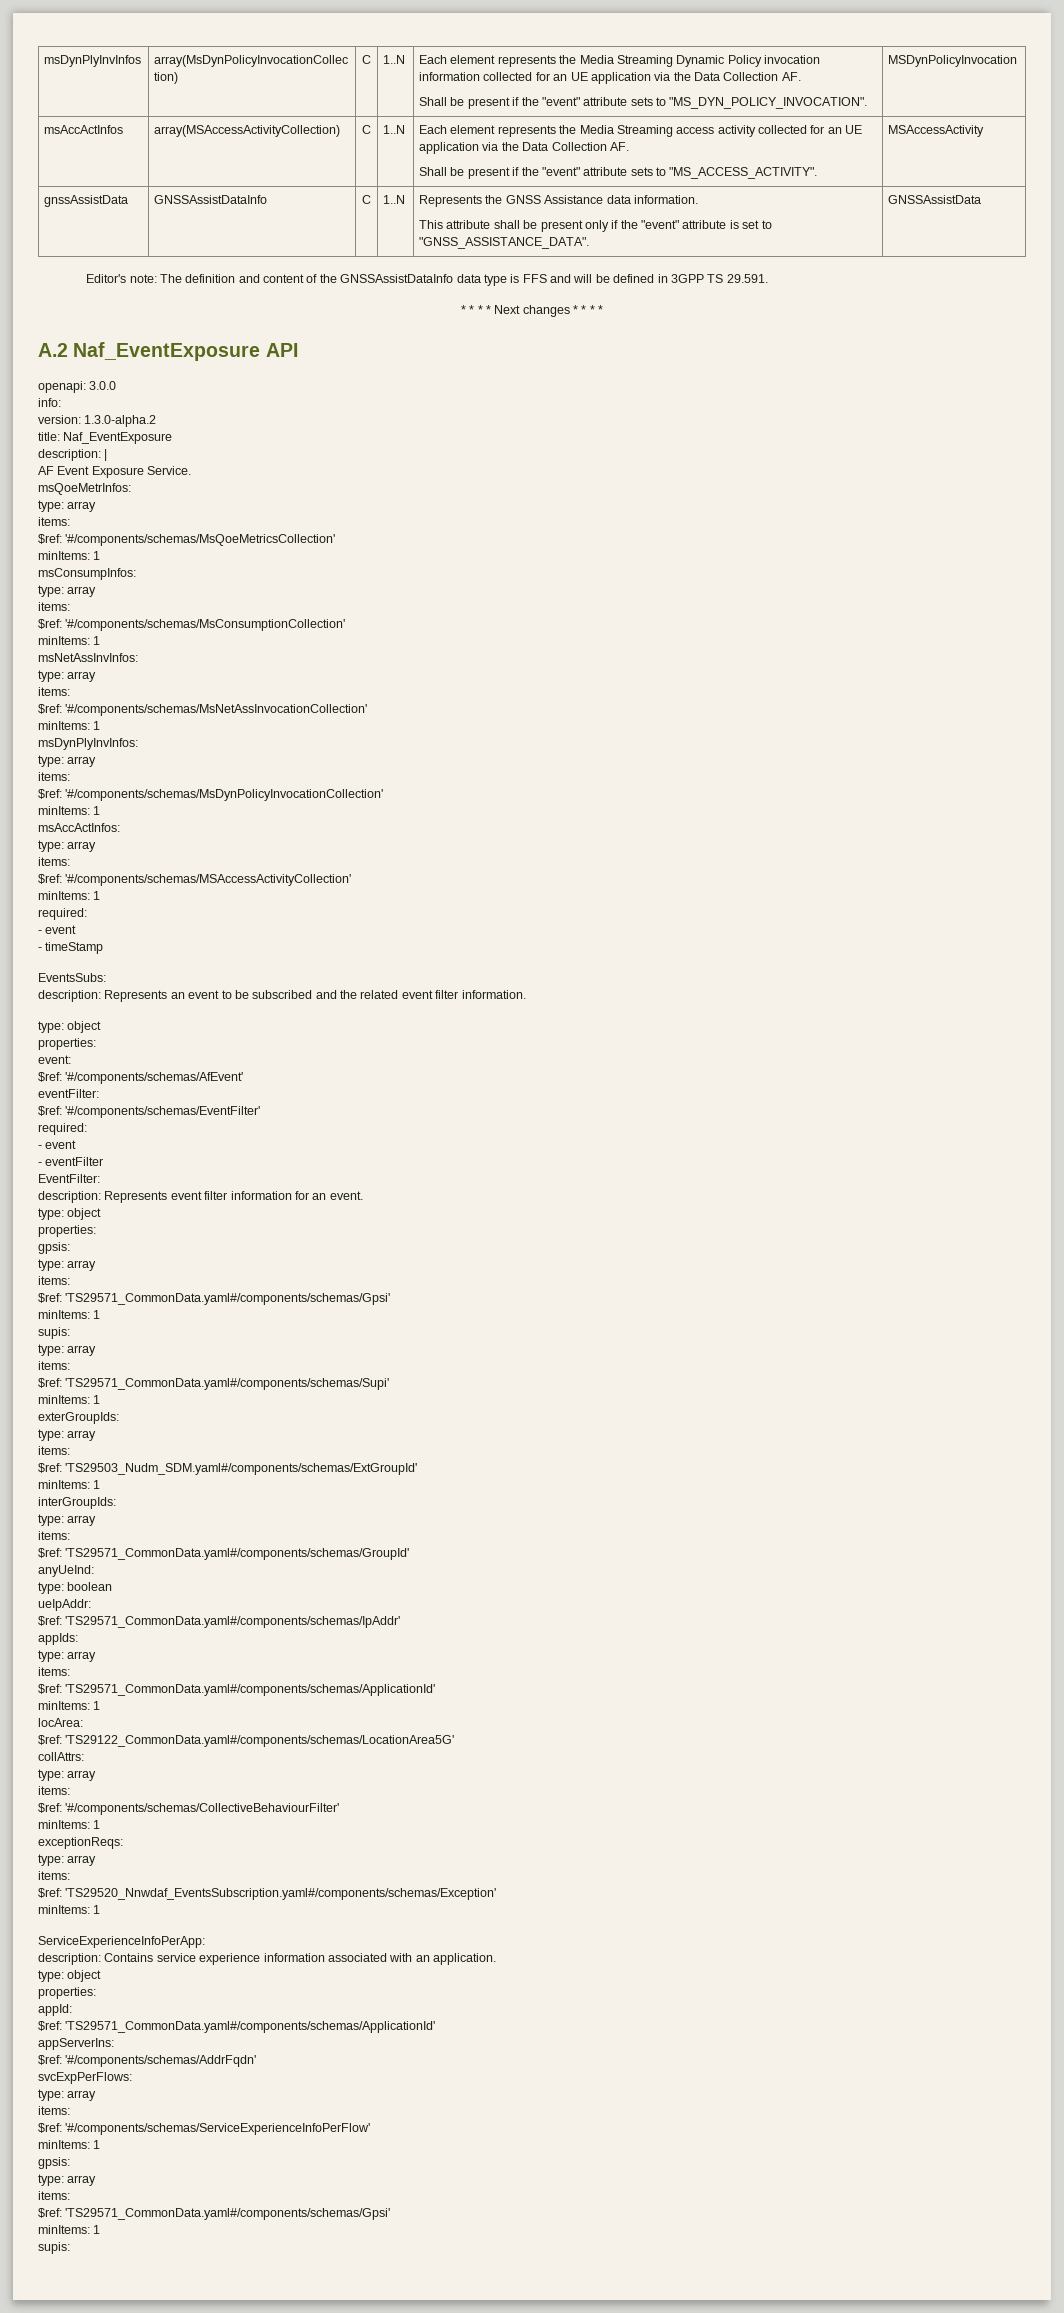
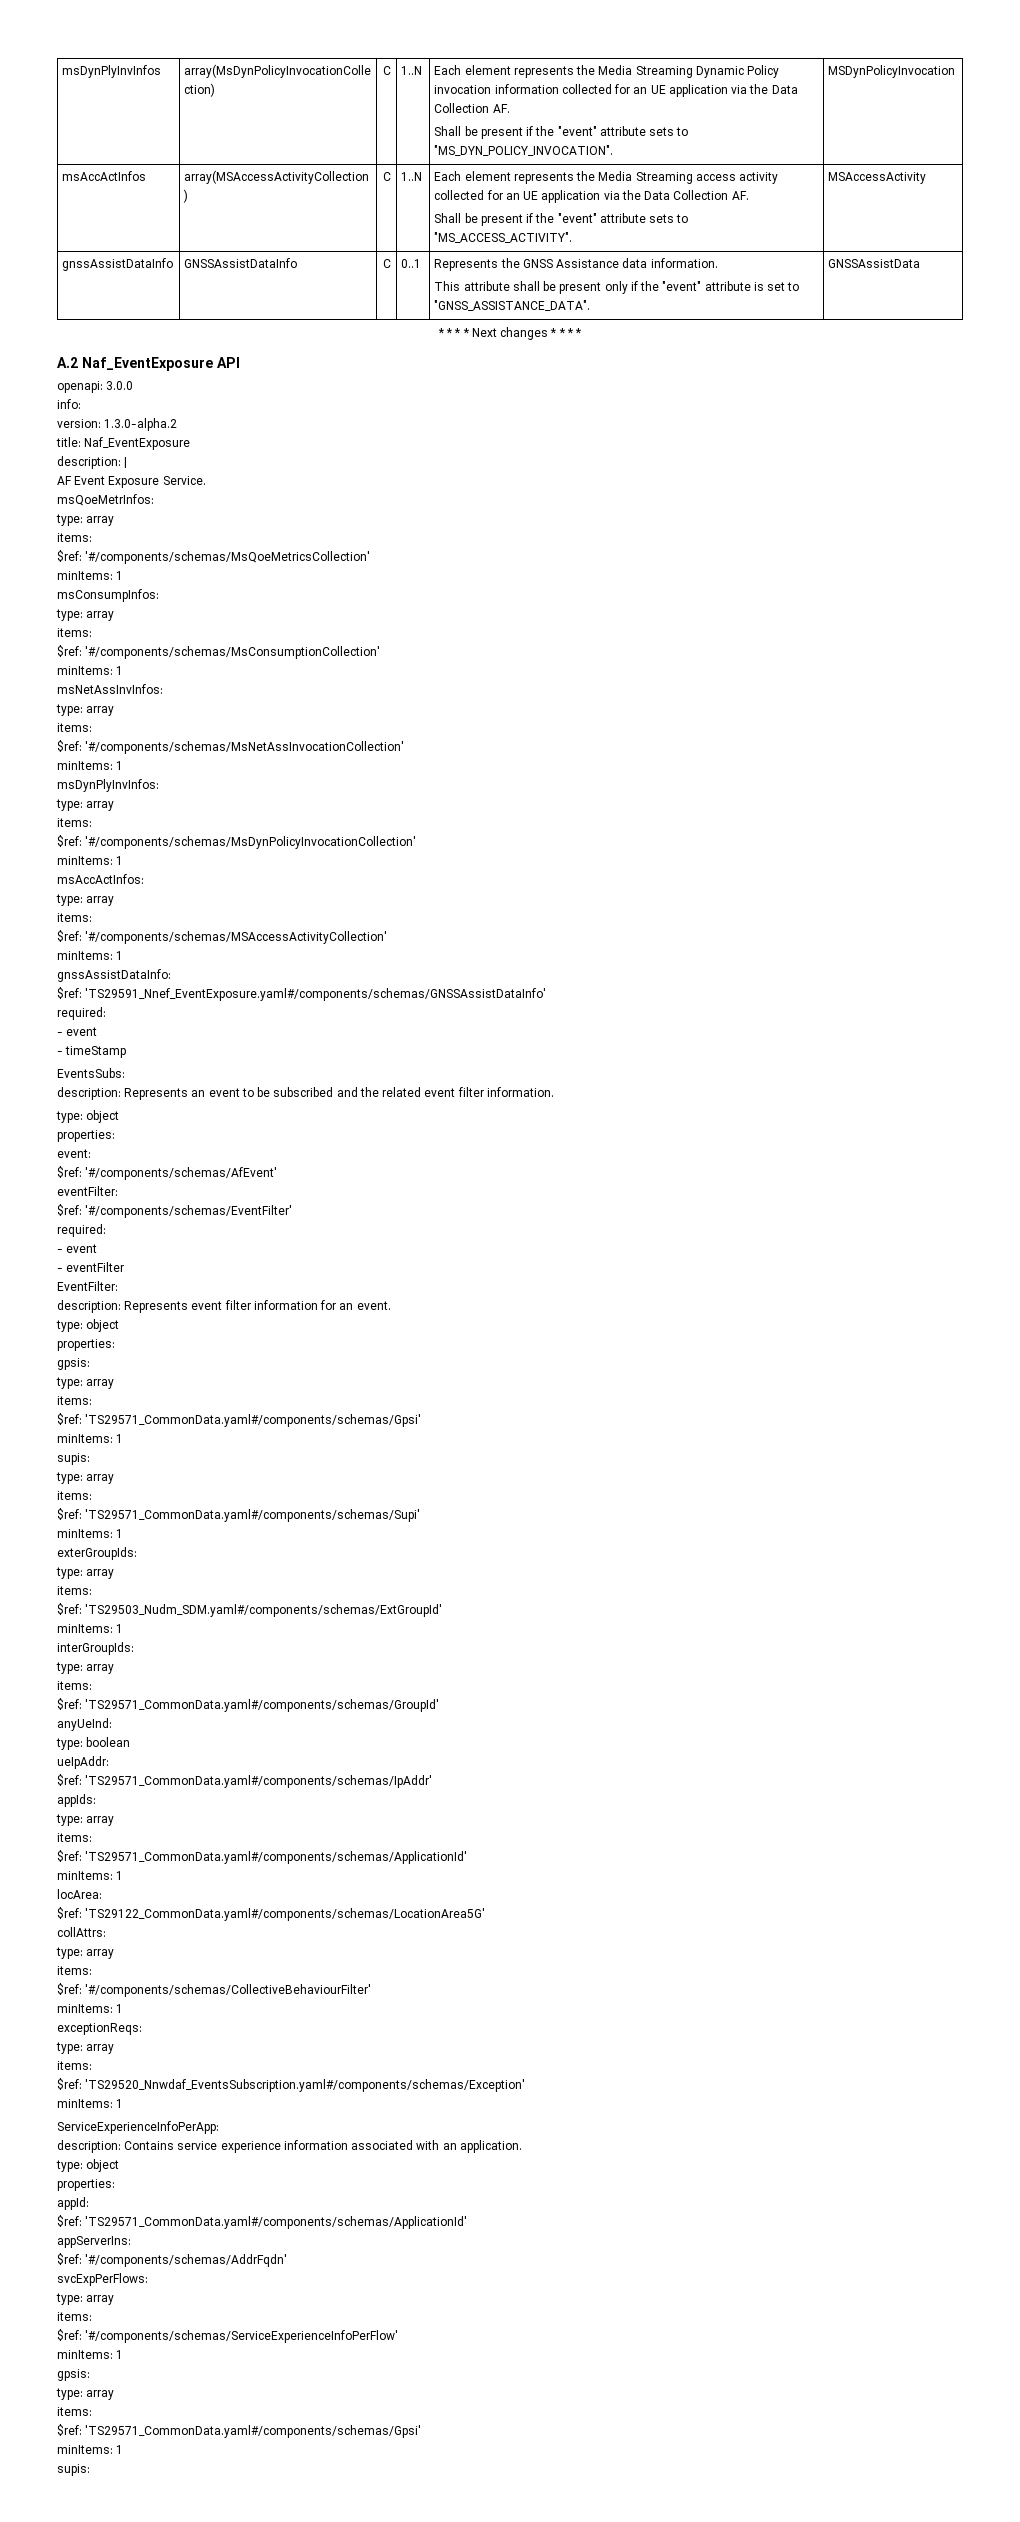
[44,195,129,207] gnssAssistData -> [62,258,174,271] gnssAssistDataInfo
[383,195,406,204] 1..N -> [401,259,422,268] 0..1
[86,274,768,286] // Editor's note: The definition and content of the GNSSAssistDataInfo data type is FFS and will be defined in 3GPP TS 29.591. -> (921, 263) none
(101, 895) none -> [57,969,171,982] [57,987,547,1001] // gnssAssistDataInfo: // $ref: 'TS29591_Nnef_EventExposure.yaml#/components/schemas/GNSSAssistDataInfo'

